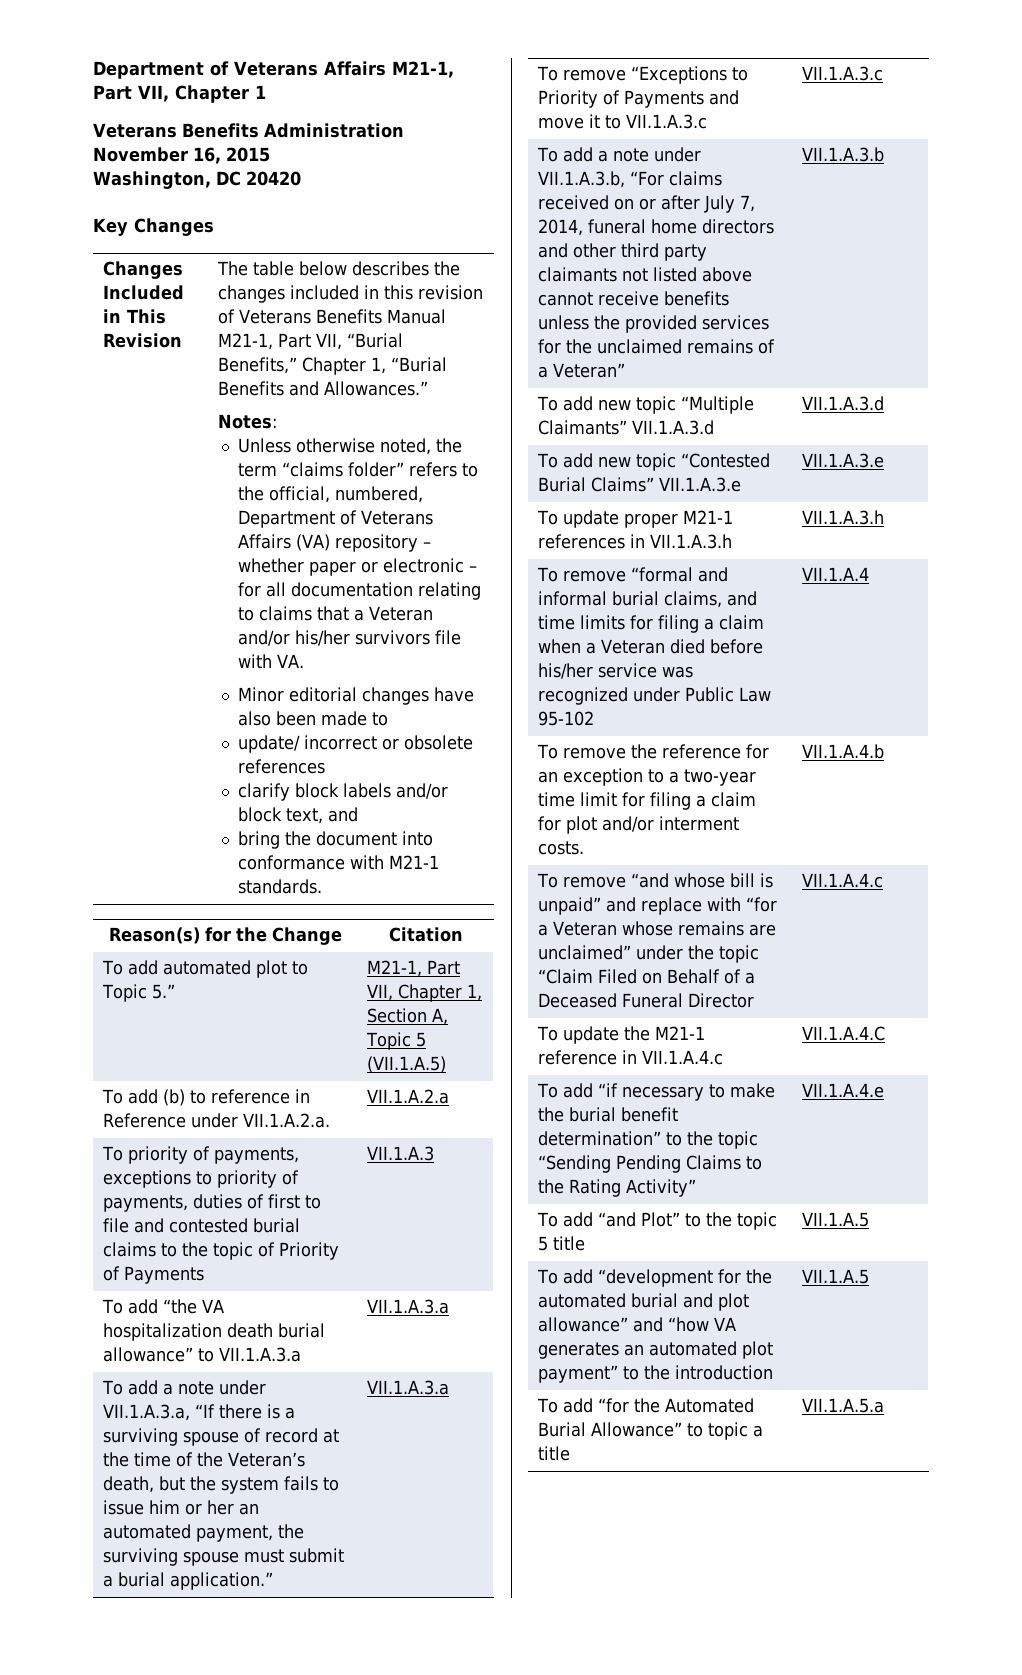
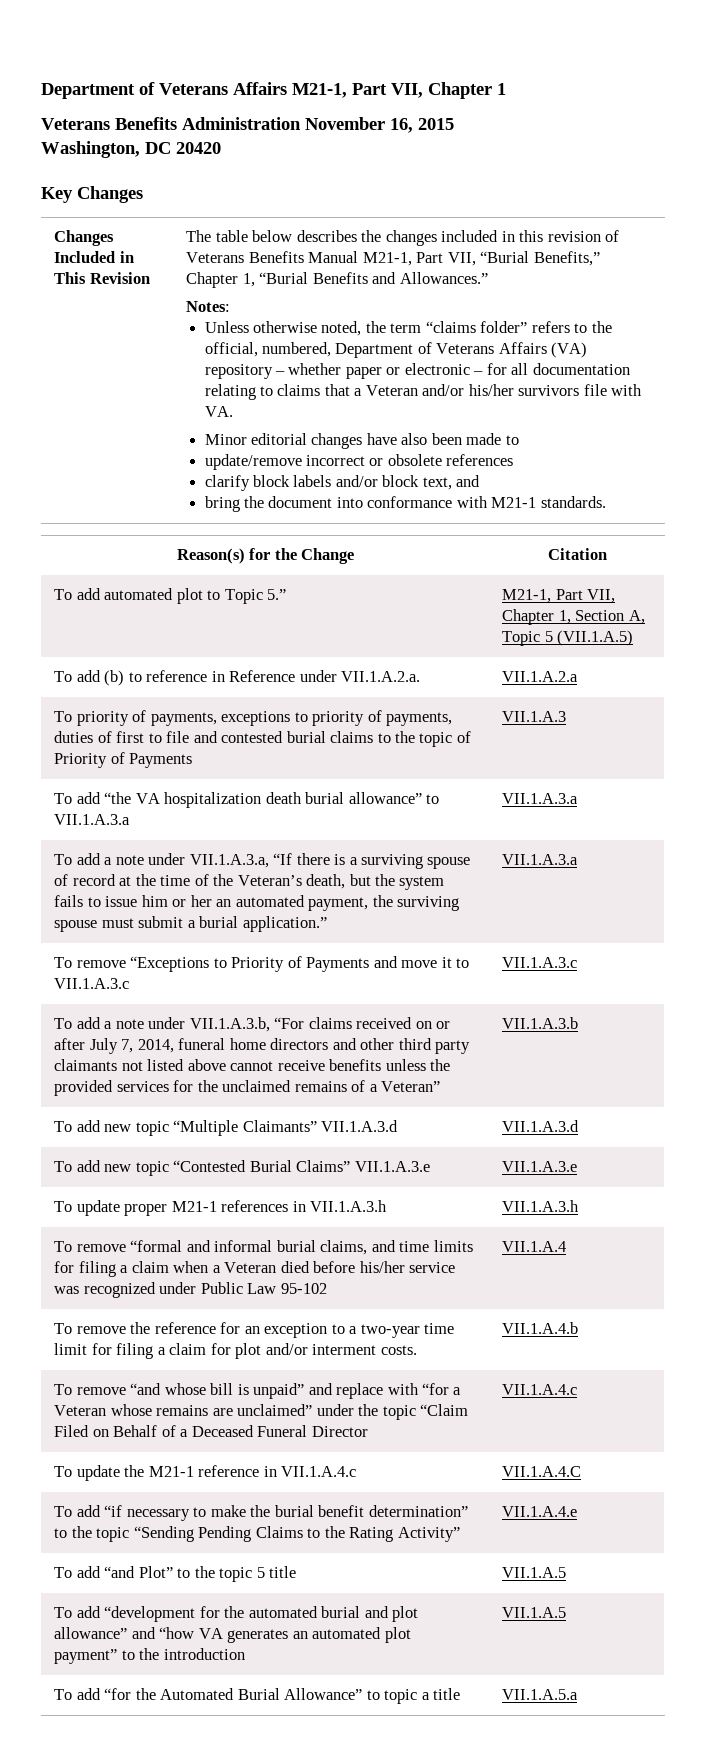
[238,735,301,753] update/ -> [204,454,302,470] update/remove

